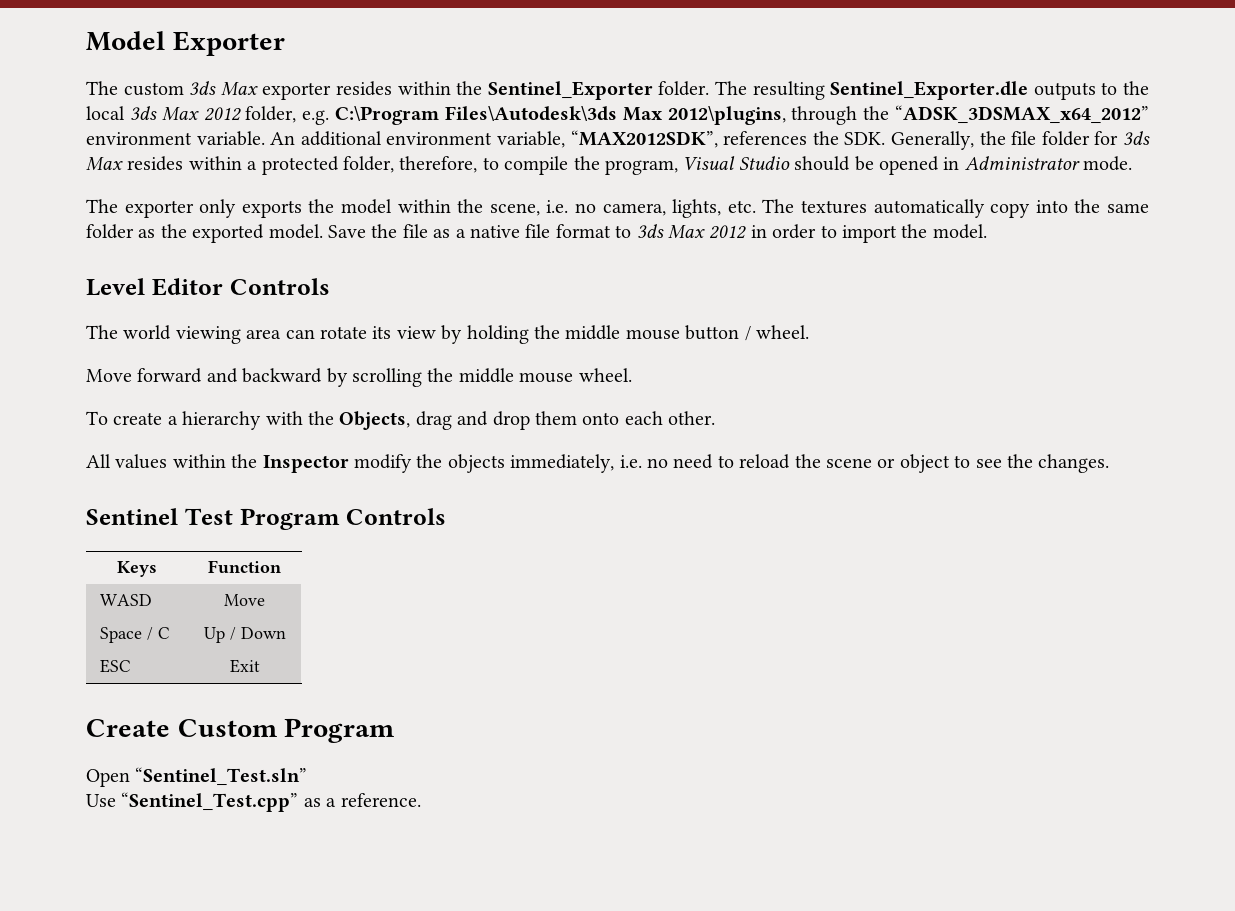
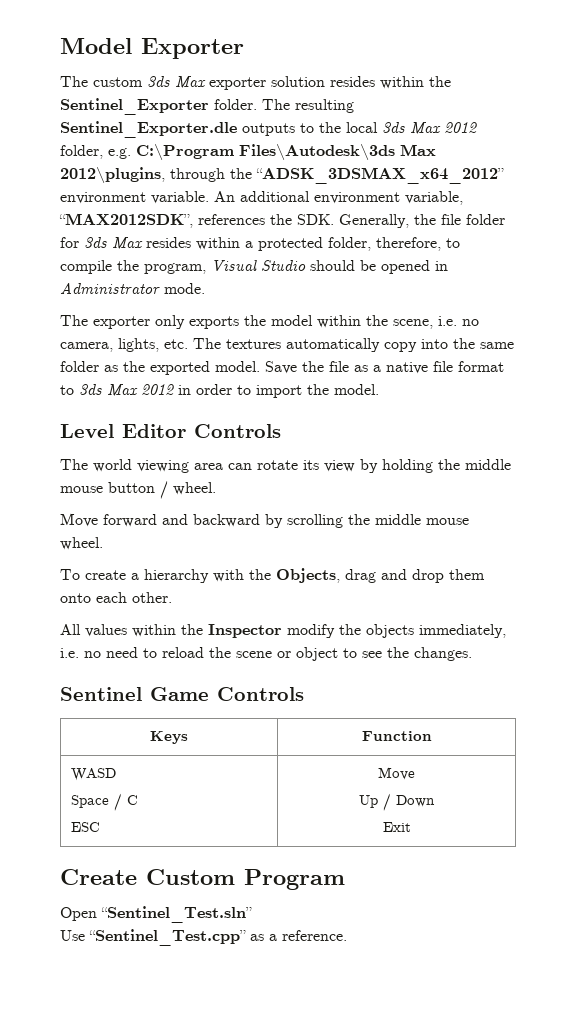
(332, 91) none -> [271,76,325,87] solution
[184,508,340,530] Test Program -> [150,687,209,701] Game

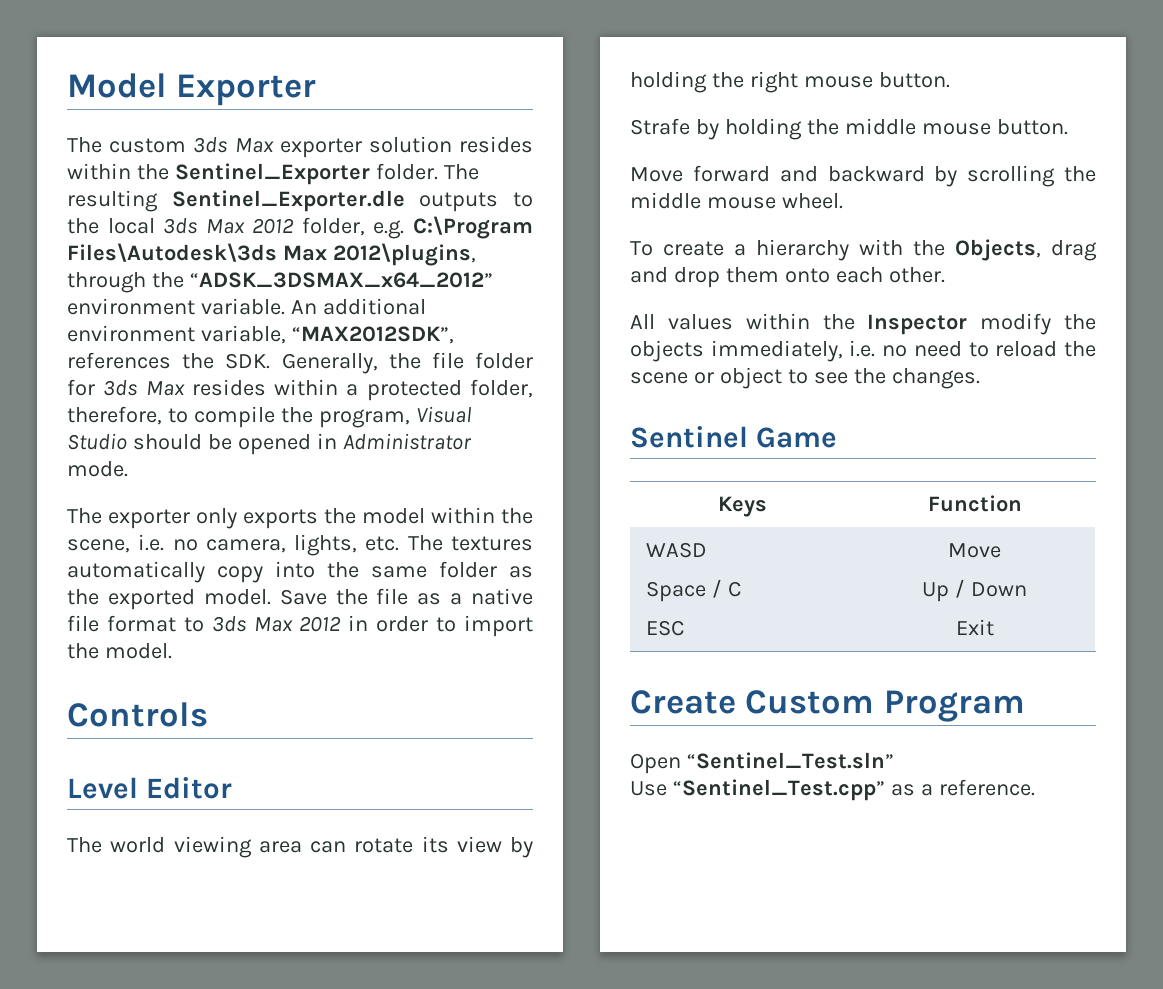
(379, 389) none -> [67,702,208,727] // Controls
[194,424,281,438] Controls -> (232, 788) none
[465,459,511,470] [60,481,216,499] middle mouse button / wheel. -> [749,71,950,93] [630,118,1068,140] right mouse button. // Strafe by holding the middle mouse button.
[217,687,304,701] Controls -> (837, 437) none

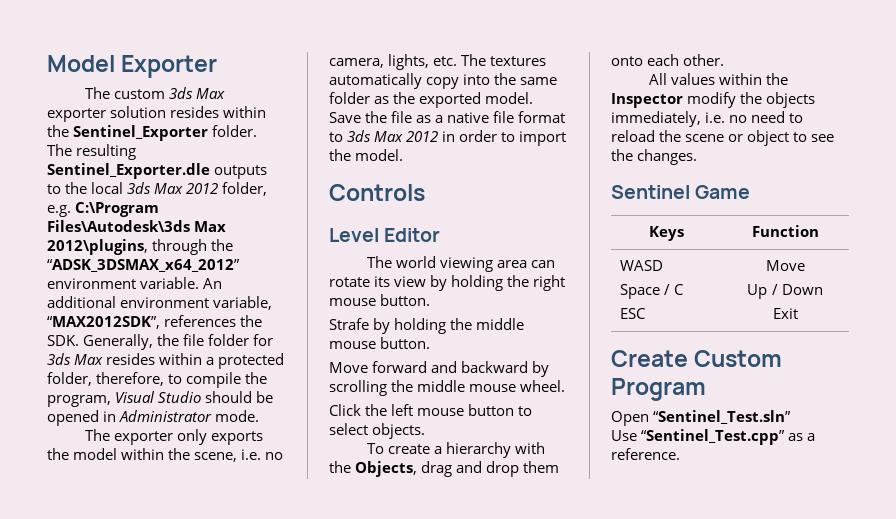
(843, 201) none -> [329,404,533,416] [329,423,426,439] // Click the left mouse button to select objects.

